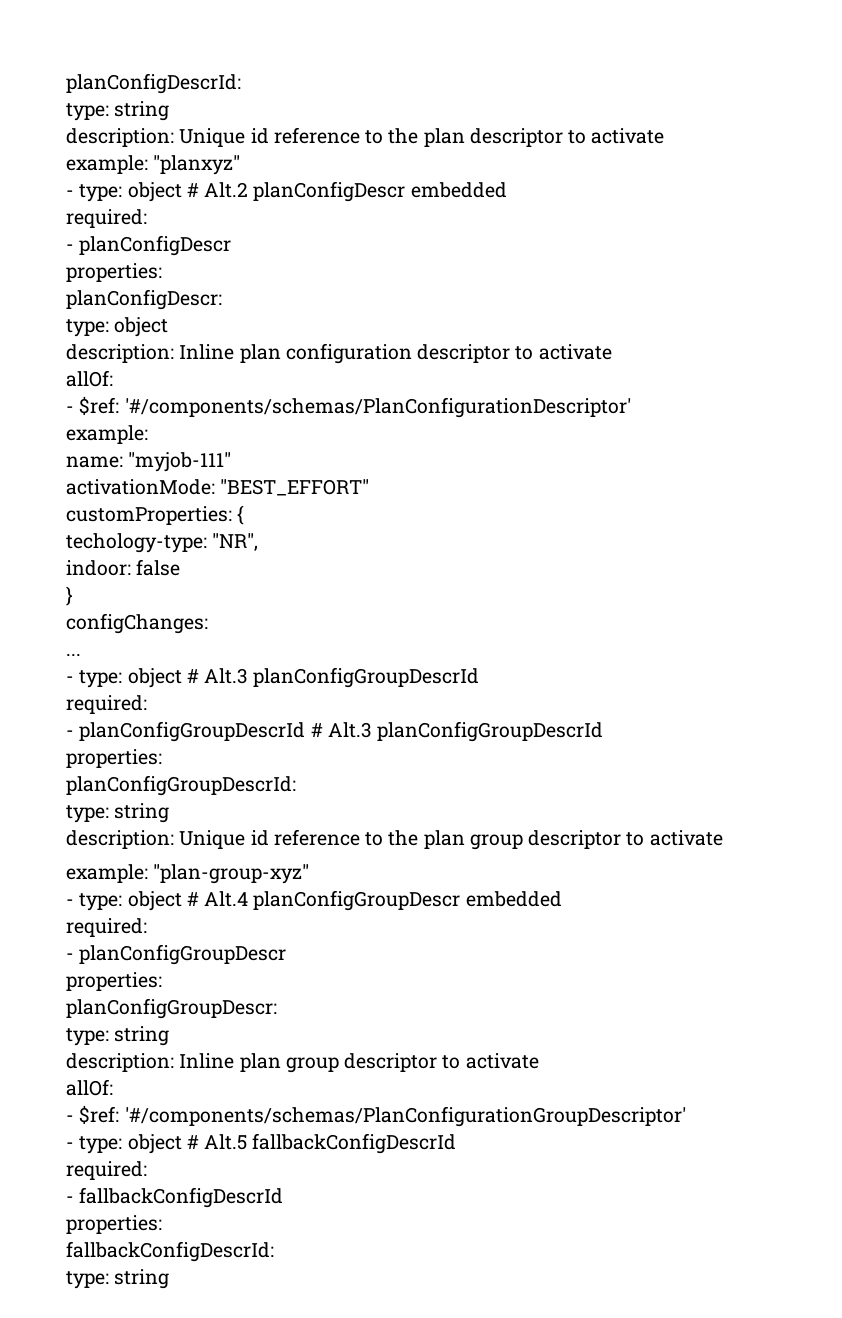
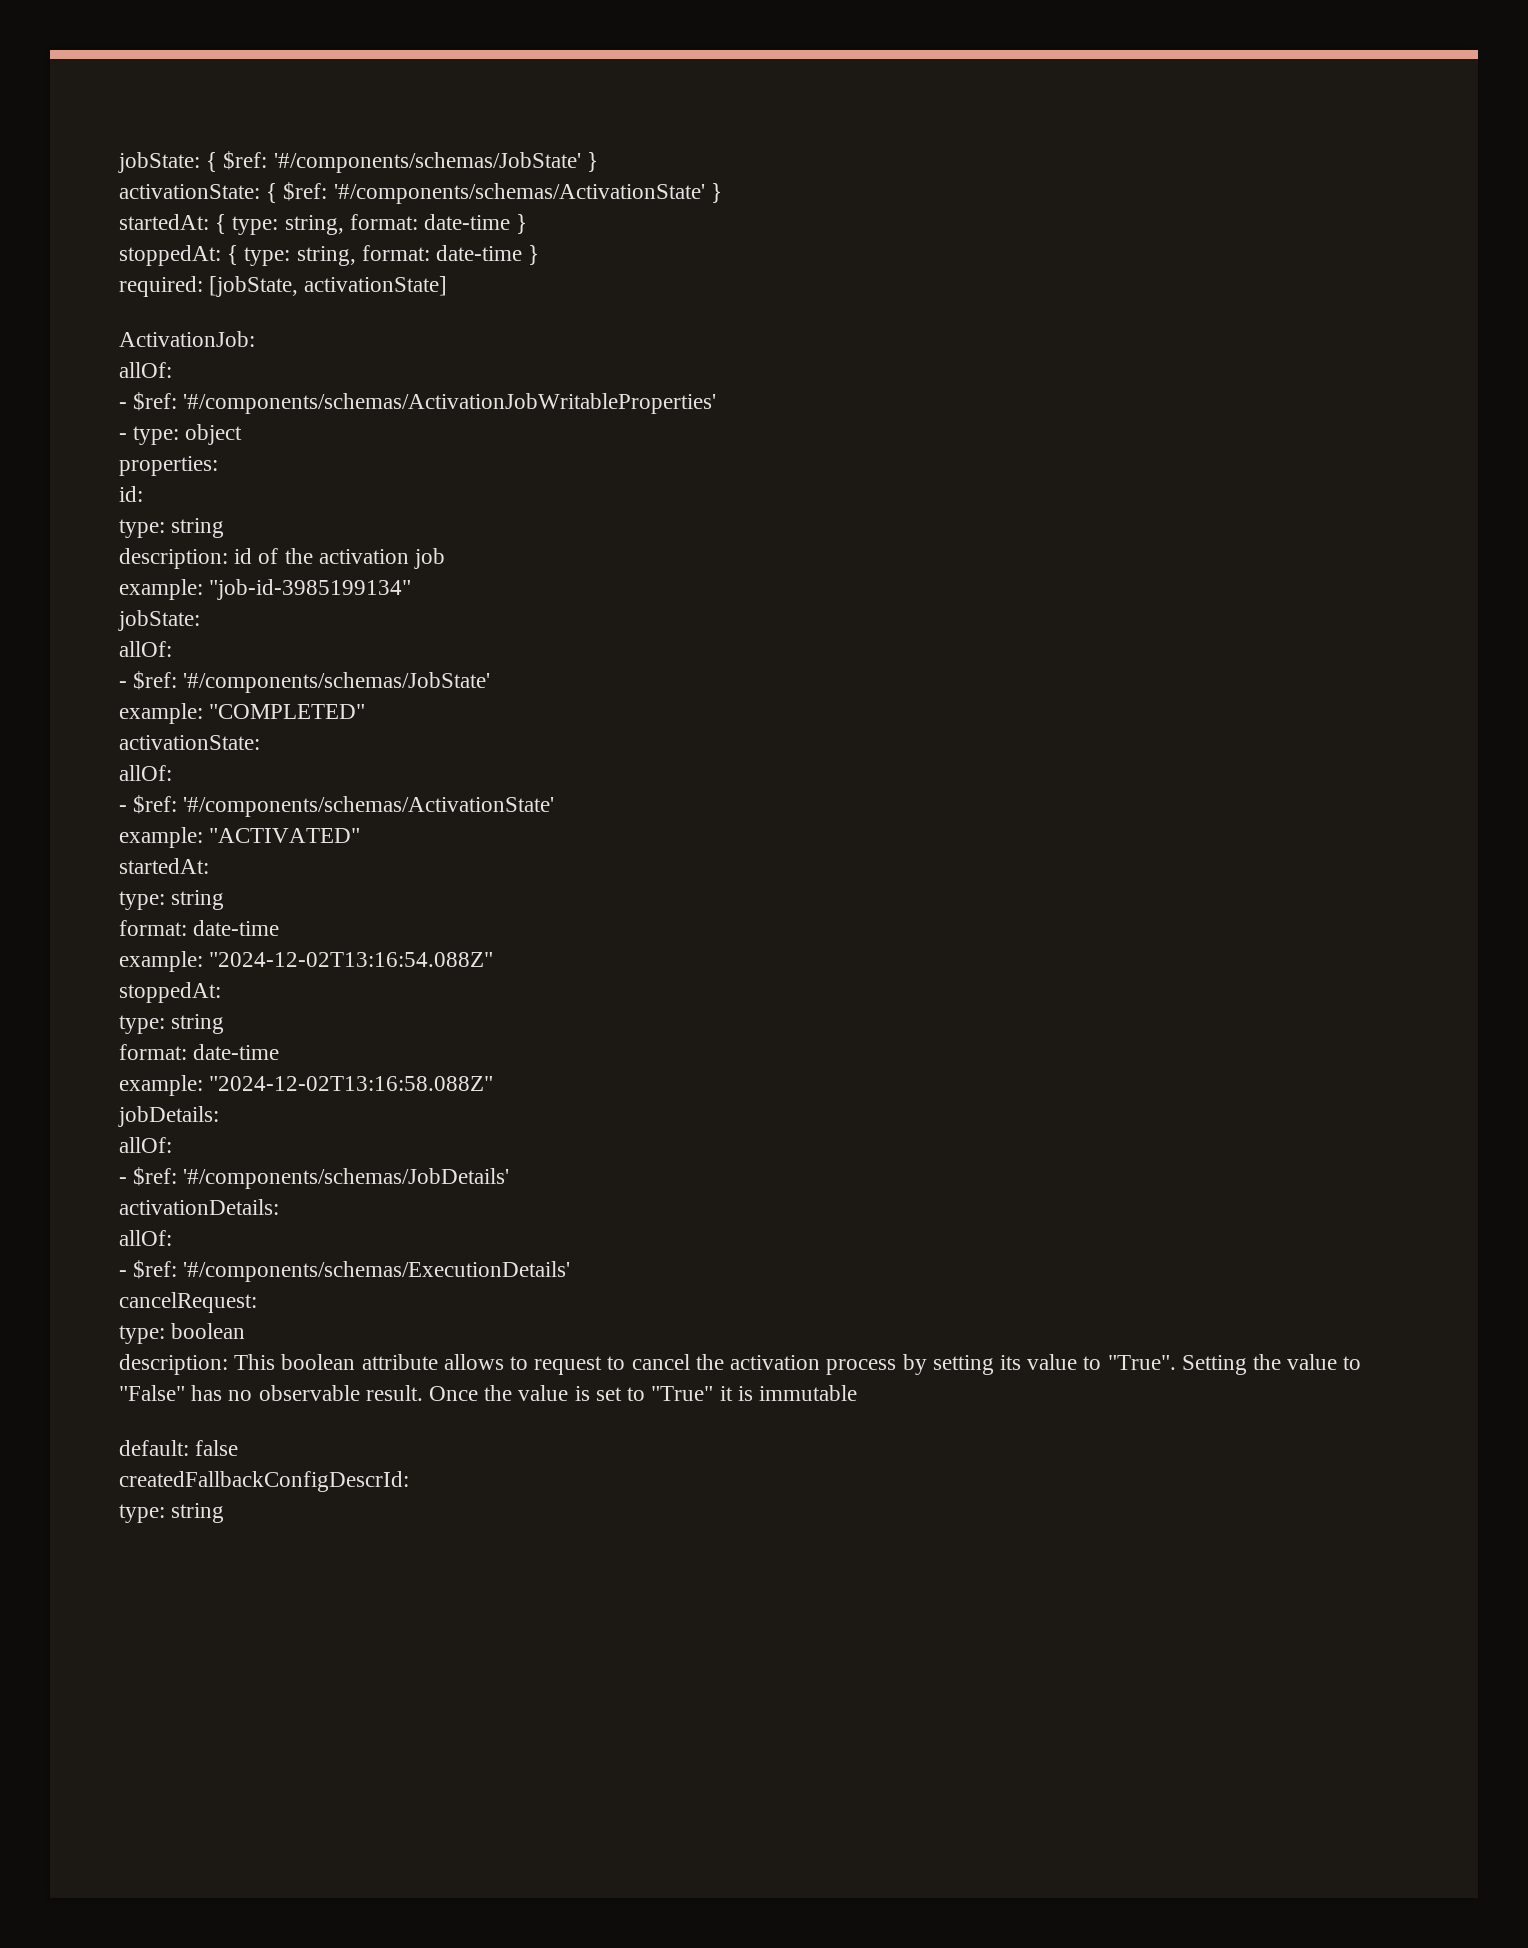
[66,73,241,94] [66,101,170,121] [66,127,665,147] [66,155,241,175] [66,181,507,202] [66,209,147,228] [66,235,232,256] [66,263,162,282] [66,289,222,310] [66,317,169,337] [66,343,612,364] [66,370,113,387] [66,396,631,418] [66,425,148,444] [66,452,232,472] [66,479,370,496] [66,505,245,525] [66,533,259,553] [66,559,181,576] [66,586,73,606] [66,613,208,634] [66,654,81,656] [66,667,480,688] [66,695,147,714] [66,721,604,742] [66,749,162,768] [66,775,296,796] [66,803,170,823] [66,829,723,850] [66,864,310,884] [66,890,562,911] [66,918,147,937] [66,944,287,965] [66,972,162,991] [66,998,277,1019] [66,1026,170,1046] [66,1053,539,1073] [66,1079,113,1096] [66,1105,686,1127] [66,1133,457,1154] [66,1161,147,1180] [66,1187,284,1208] [66,1215,162,1234] [66,1241,274,1262] planConfigDescrId: // type: string // description: Unique id reference to the plan descriptor to activate // example: "planxyz" // - type: object # Alt.2 planConfigDescr embedded // required: // - planConfigDescr // properties: // planConfigDescr: // type: object // description: Inline plan configuration descriptor to activate // allOf: // - $ref: '#/components/schemas/PlanConfigurationDescriptor' // example: // name: "myjob-111" // activationMode: "BEST_EFFORT" // customProperties: { // techology-type: "NR", // indoor: false // } // configChanges: // ... // - type: object # Alt.3 planConfigGroupDescrId // required: // - planConfigGroupDescrId # Alt.3 planConfigGroupDescrId // properties: // planConfigGroupDescrId: // type: string // description: Unique id reference to the plan group descriptor to activate // example: "plan-group-xyz" // - type: object # Alt.4 planConfigGroupDescr embedded // required: // - planConfigGroupDescr // properties: // planConfigGroupDescr: // type: string // description: Inline plan group descriptor to activate // allOf: // - $ref: '#/components/schemas/PlanConfigurationGroupDescriptor' // - type: object # Alt.5 fallbackConfigDescrId // required: // - fallbackConfigDescrId // properties: // fallbackConfigDescrId: -> [118,151,598,173] [119,182,722,204] [119,214,528,235] [119,245,540,266] [119,276,448,297] [119,331,255,347] [119,362,172,378] [119,392,717,414] [119,424,243,445] [119,456,218,476] [119,486,143,502] [119,518,225,538] [119,548,446,569] [119,579,412,600] [118,610,200,631] [119,641,172,657] [119,671,491,693] [119,703,366,724] [119,735,260,750] [119,765,172,781] [119,795,555,817] [119,827,361,848] [119,858,209,874] [119,890,225,910] [119,920,280,936] [119,951,494,972] [119,982,221,1003] [119,1014,225,1034] [119,1044,280,1060] [119,1075,494,1096] [118,1106,219,1127] [119,1137,172,1153] [119,1167,510,1189] [119,1199,279,1215] [119,1230,172,1246] [119,1260,571,1282] [119,1292,257,1313] [119,1323,246,1344] [119,1354,1362,1375] [119,1385,857,1401] [119,1440,239,1456] [119,1471,409,1492] jobState: { $ref: '#/components/schemas/JobState' } // activationState: { $ref: '#/components/schemas/ActivationState' } // startedAt: { type: string, format: date-time } // stoppedAt: { type: string, format: date-time } // required: [jobState, activationState] // ActivationJob: // allOf: // - $ref: '#/components/schemas/ActivationJobWritableProperties' // - type: object // properties: // id: // type: string // description: id of the activation job // example: "job-id-3985199134" // jobState: // allOf: // - $ref: '#/components/schemas/JobState' // example: "COMPLETED" // activationState: // allOf: // - $ref: '#/components/schemas/ActivationState' // example: "ACTIVATED" // startedAt: // type: string // format: date-time // example: "2024-12-02T13:16:54.088Z" // stoppedAt: // type: string // format: date-time // example: "2024-12-02T13:16:58.088Z" // jobDetails: // allOf: // - $ref: '#/components/schemas/JobDetails' // activationDetails: // allOf: // - $ref: '#/components/schemas/ExecutionDetails' // cancelRequest: // type: boolean // description: This boolean attribute allows to request to cancel the activation process by setting its value to "True". Setting the value to "False" has no observable result. Once the value is set to "True" it is immutable // default: false // createdFallbackConfigDescrId:

